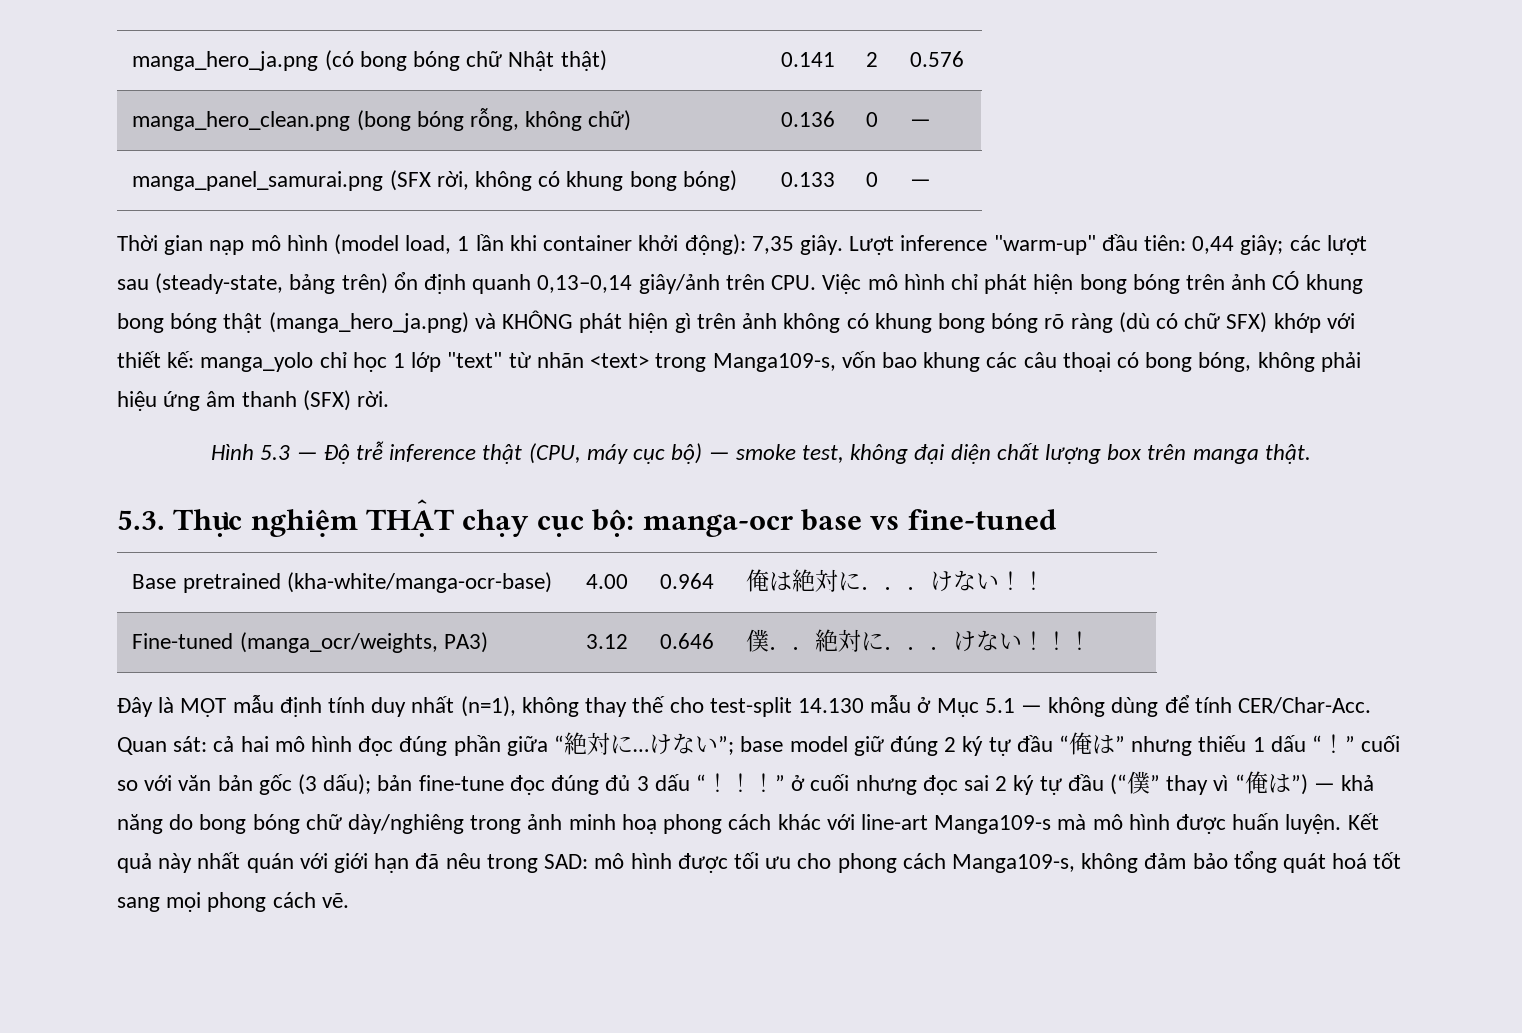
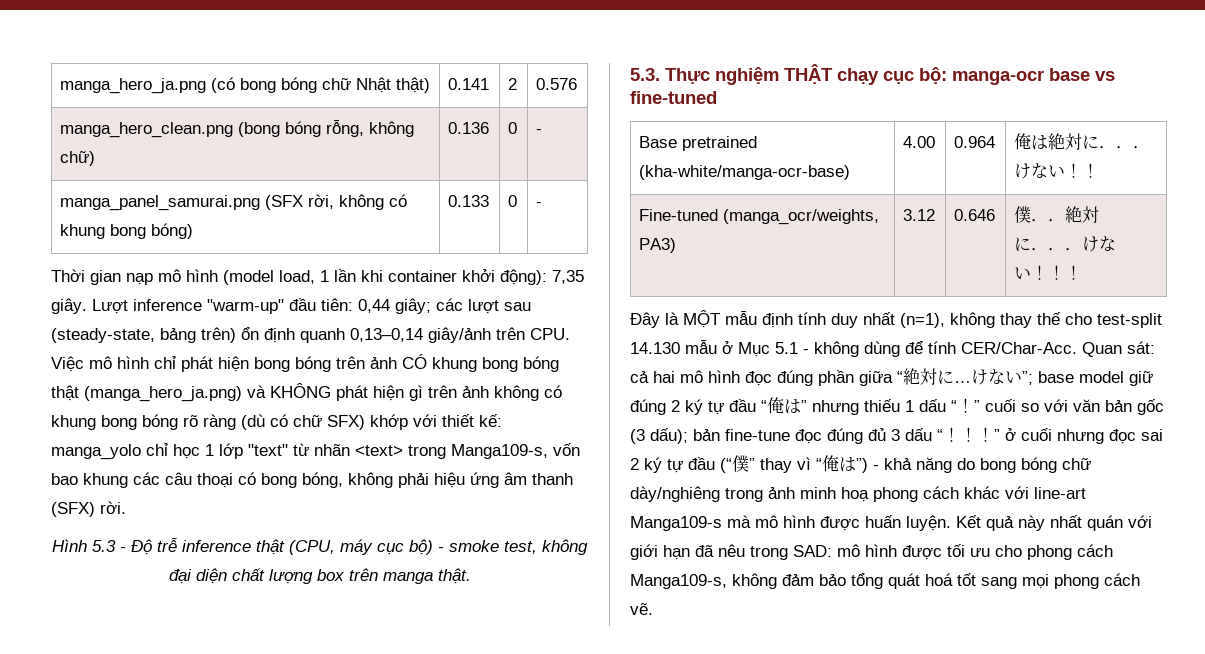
[910,119,932,127] — -> [535,129,542,134] -
[910,179,932,187] — -> [535,202,542,207] -
[296,452,318,460] — -> [120,547,126,552] -
[708,452,730,460] — -> [438,547,444,552] -
[1020,705,1042,713] — -> [803,349,809,354] -
[1313,783,1335,791] — -> [873,465,879,470] -

